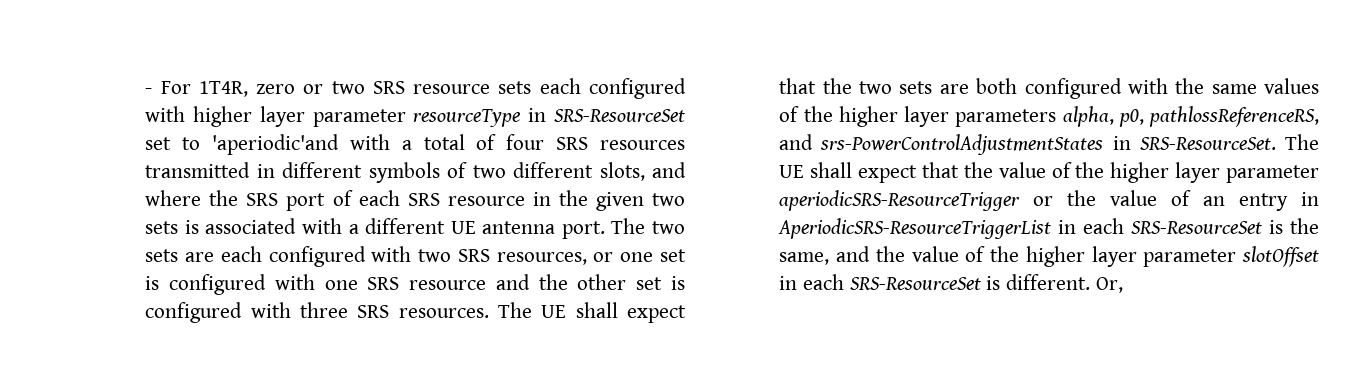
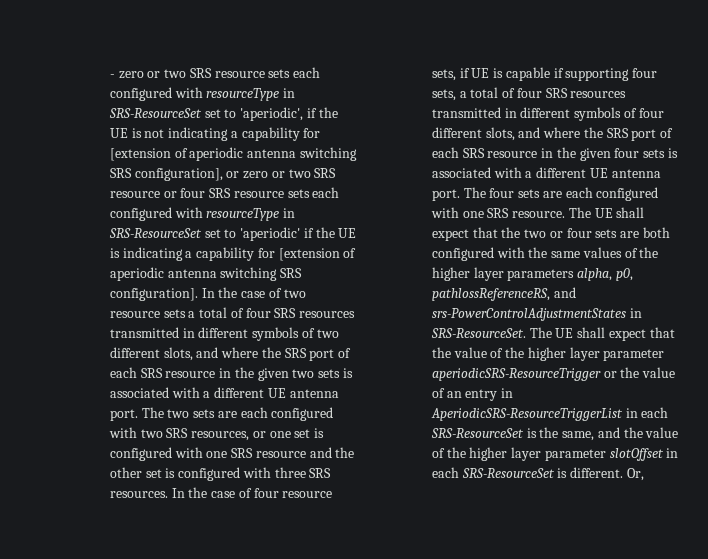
[160,81,248,97] For 1T4R, -> (115, 76) none
[193,106,685,127] [145,134,390,155] higher layer parameter resourceType in SRS-ResourceSet set to 'aperiodic'and with -> [206,88,296,101] [108,107,338,121] [109,127,321,141] [109,147,357,161] [109,168,337,181] [109,187,340,198] [109,207,296,221] [108,227,357,241] [109,247,357,261] [109,267,303,281] [109,287,306,301] [109,309,186,318] resourceType in SRS-ResourceSet set to 'aperiodic', if the UE is not indicating a capability for [extension of aperiodic antenna switching SRS configuration], or zero or two SRS resource or four SRS resource sets each configured with resourceType in SRS-ResourceSet set to 'aperiodic' if the UE is indicating a capability for [extension of aperiodic antenna switching SRS configuration]. In the case of two resource sets
(489, 313) none -> [171,487,333,498] [431,67,658,81] [431,87,627,101] [431,107,664,121] [431,127,674,141] [431,147,678,161] [431,167,661,178] [431,187,659,201] [430,207,566,218] In the case of four resource sets, if UE is capable if supporting four sets, a total of four SRS resources transmitted in different symbols of four different slots, and where the SRS port of each SRS resource in the given four sets is associated with a different UE antenna port. The four sets are each configured with one SRS resource.
(892, 87) none -> [549,228,592,238] or four

